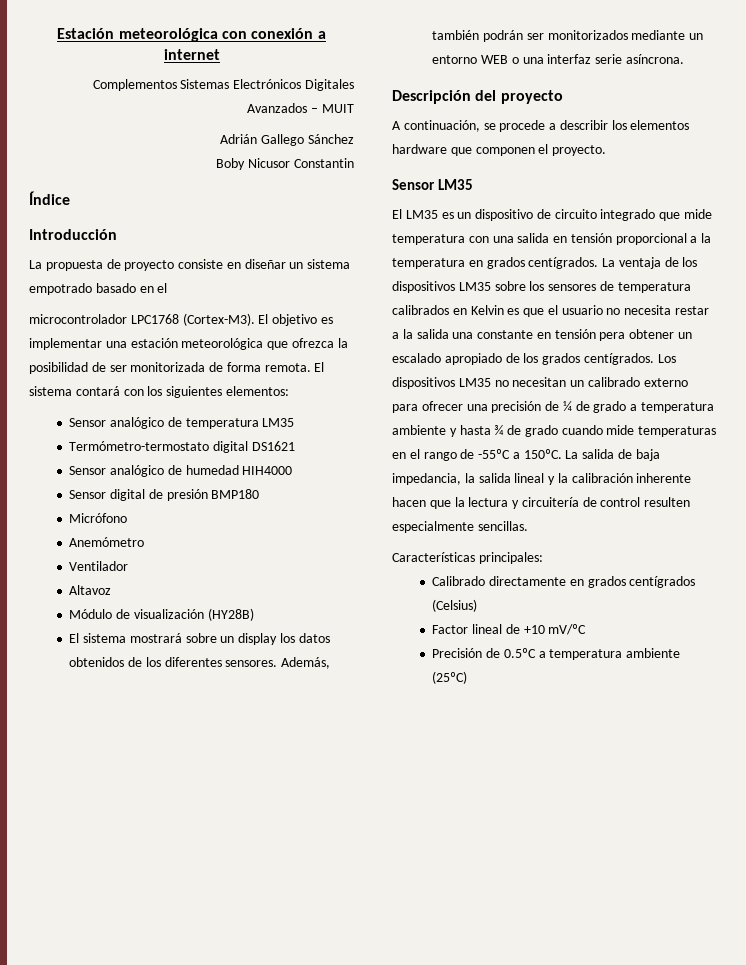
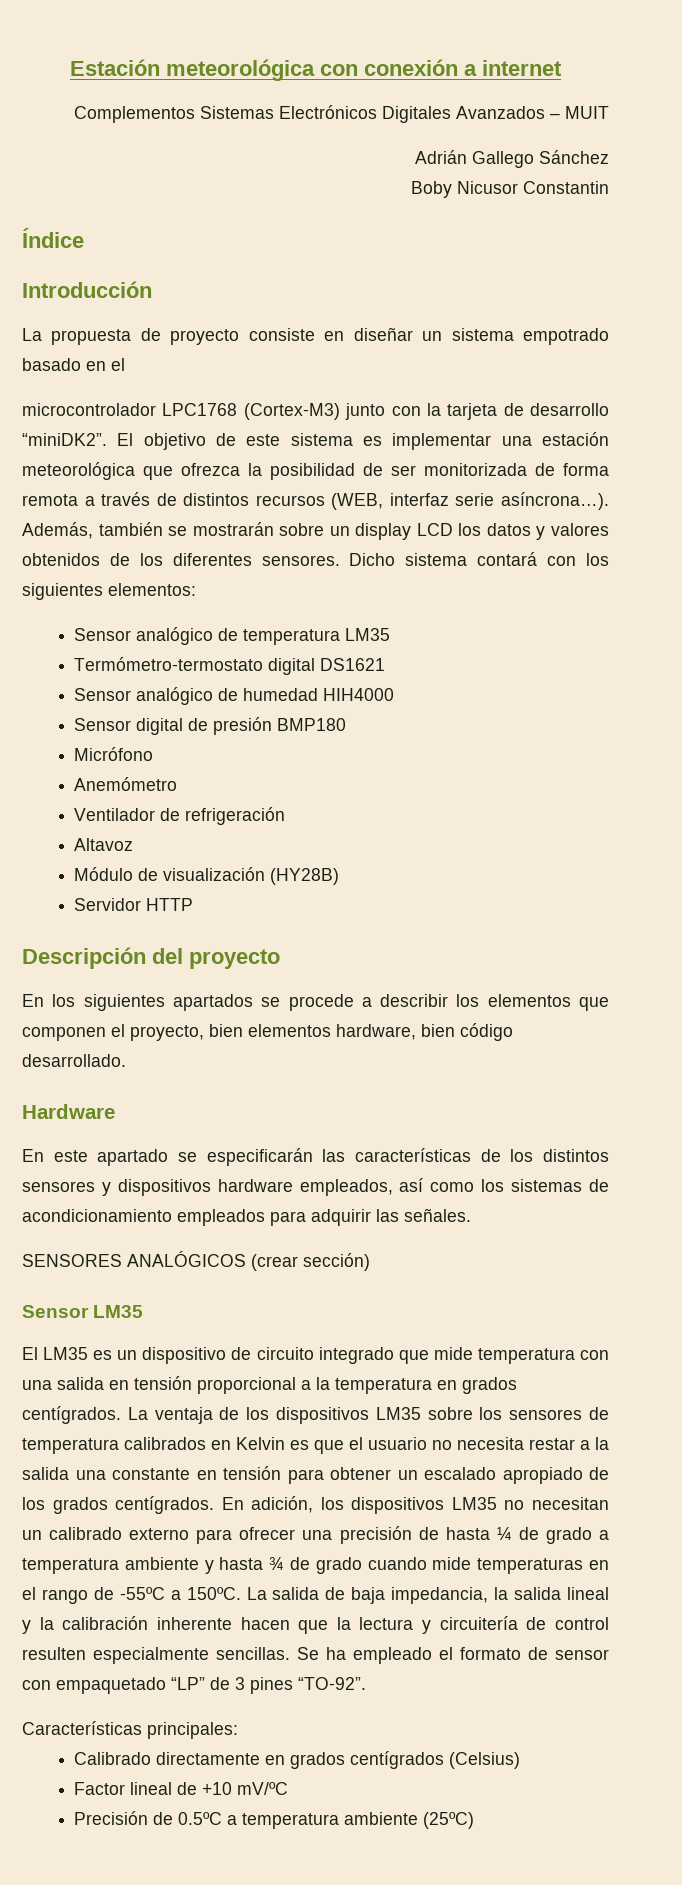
[182,313,318,326] (Cortex-M3). El objetivo -> [243,403,609,420] [22,433,353,450] (Cortex-M3) junto con la tarjeta de desarrollo “miniDK2”. El objetivo de este sistema
[264,362,325,372] remota. El -> [22,492,609,510] [22,522,609,540] [22,553,396,566] remota a través de distintos recursos (WEB, interfaz serie asíncrona…). Además, también se mostrarán sobre un display LCD los datos y valores obtenidos de los diferentes sensores. Dicho
(129, 566) none -> [160,807,286,825] de refrigeración
[69,633,330,645] [69,657,331,669] [432,30,704,42] [432,54,684,64] El sistema mostrará sobre un display los datos obtenidos de los diferentes sensores. Además, también podrán ser monitorizados mediante un entorno WEB o una interfaz serie asíncrona. -> [74,898,194,911] Servidor HTTP
[392,120,480,132] A continuación, -> [22,994,253,1011] En los siguientes apartados
[392,144,447,154] hardware -> (571, 1000) none
[552,145,607,156] proyecto. -> [130,1023,513,1041] [22,1054,126,1067] [22,1104,115,1119] [22,1148,609,1166] [22,1178,610,1196] [22,1208,471,1226] [22,1251,370,1271] proyecto, bien elementos hardware, bien código desarrollado. // Hardware // En este apartado se especificarán las características de los distintos sensores y dispositivos hardware empleados, así como los sistemas de acondicionamiento empleados para adquirir las señales. // SENSORES ANALÓGICOS (crear sección)
[599,332,626,341] pera -> [287,1469,324,1484] para
[657,354,676,363] Los -> [221,1496,344,1513] En adición, los
(560, 406) none -> [445,1527,490,1540] hasta
(528, 526) none -> [297,1647,609,1664] [22,1677,366,1694] Se ha empleado el formato de sensor con empaquetado “LP” de 3 pines “TO-92”.

